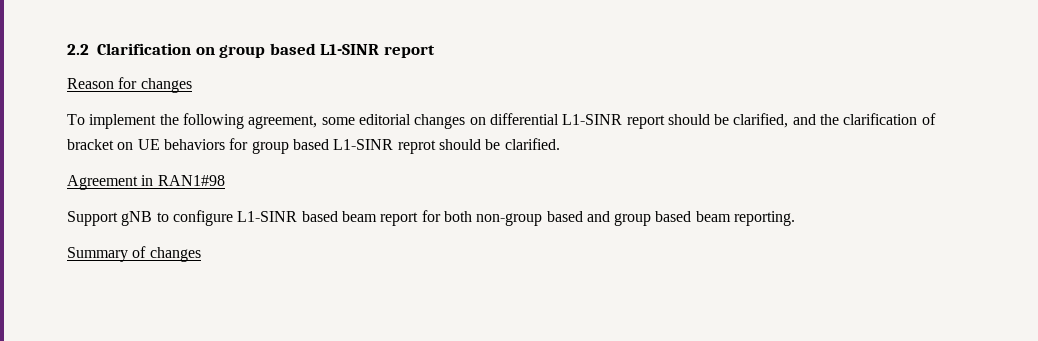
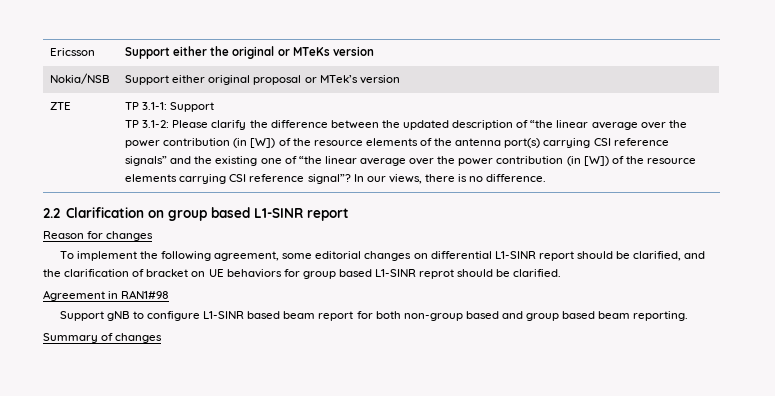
(67, 49) none -> [50,48,96,56] [125,46,374,59] [50,73,111,84] [125,75,400,85] [50,102,72,110] [125,102,215,112] [125,120,687,130] [125,138,669,148] [125,156,696,166] [125,174,547,184] Ericsson | Support either the original or MTeKs version // Nokia/NSB | Support either original proposal or MTek’s version // ZTE | TP 3.1-1: Support // TP 3.1-2: Please clarify the difference between the updated description of “the linear average over the power contribution (in [W]) of the resource elements of the antenna port(s) carrying CSI reference signals” and the existing one of “the linear average over the power contribution (in [W]) of the resource elements carrying CSI reference signal”? In our views, there is no difference. //

